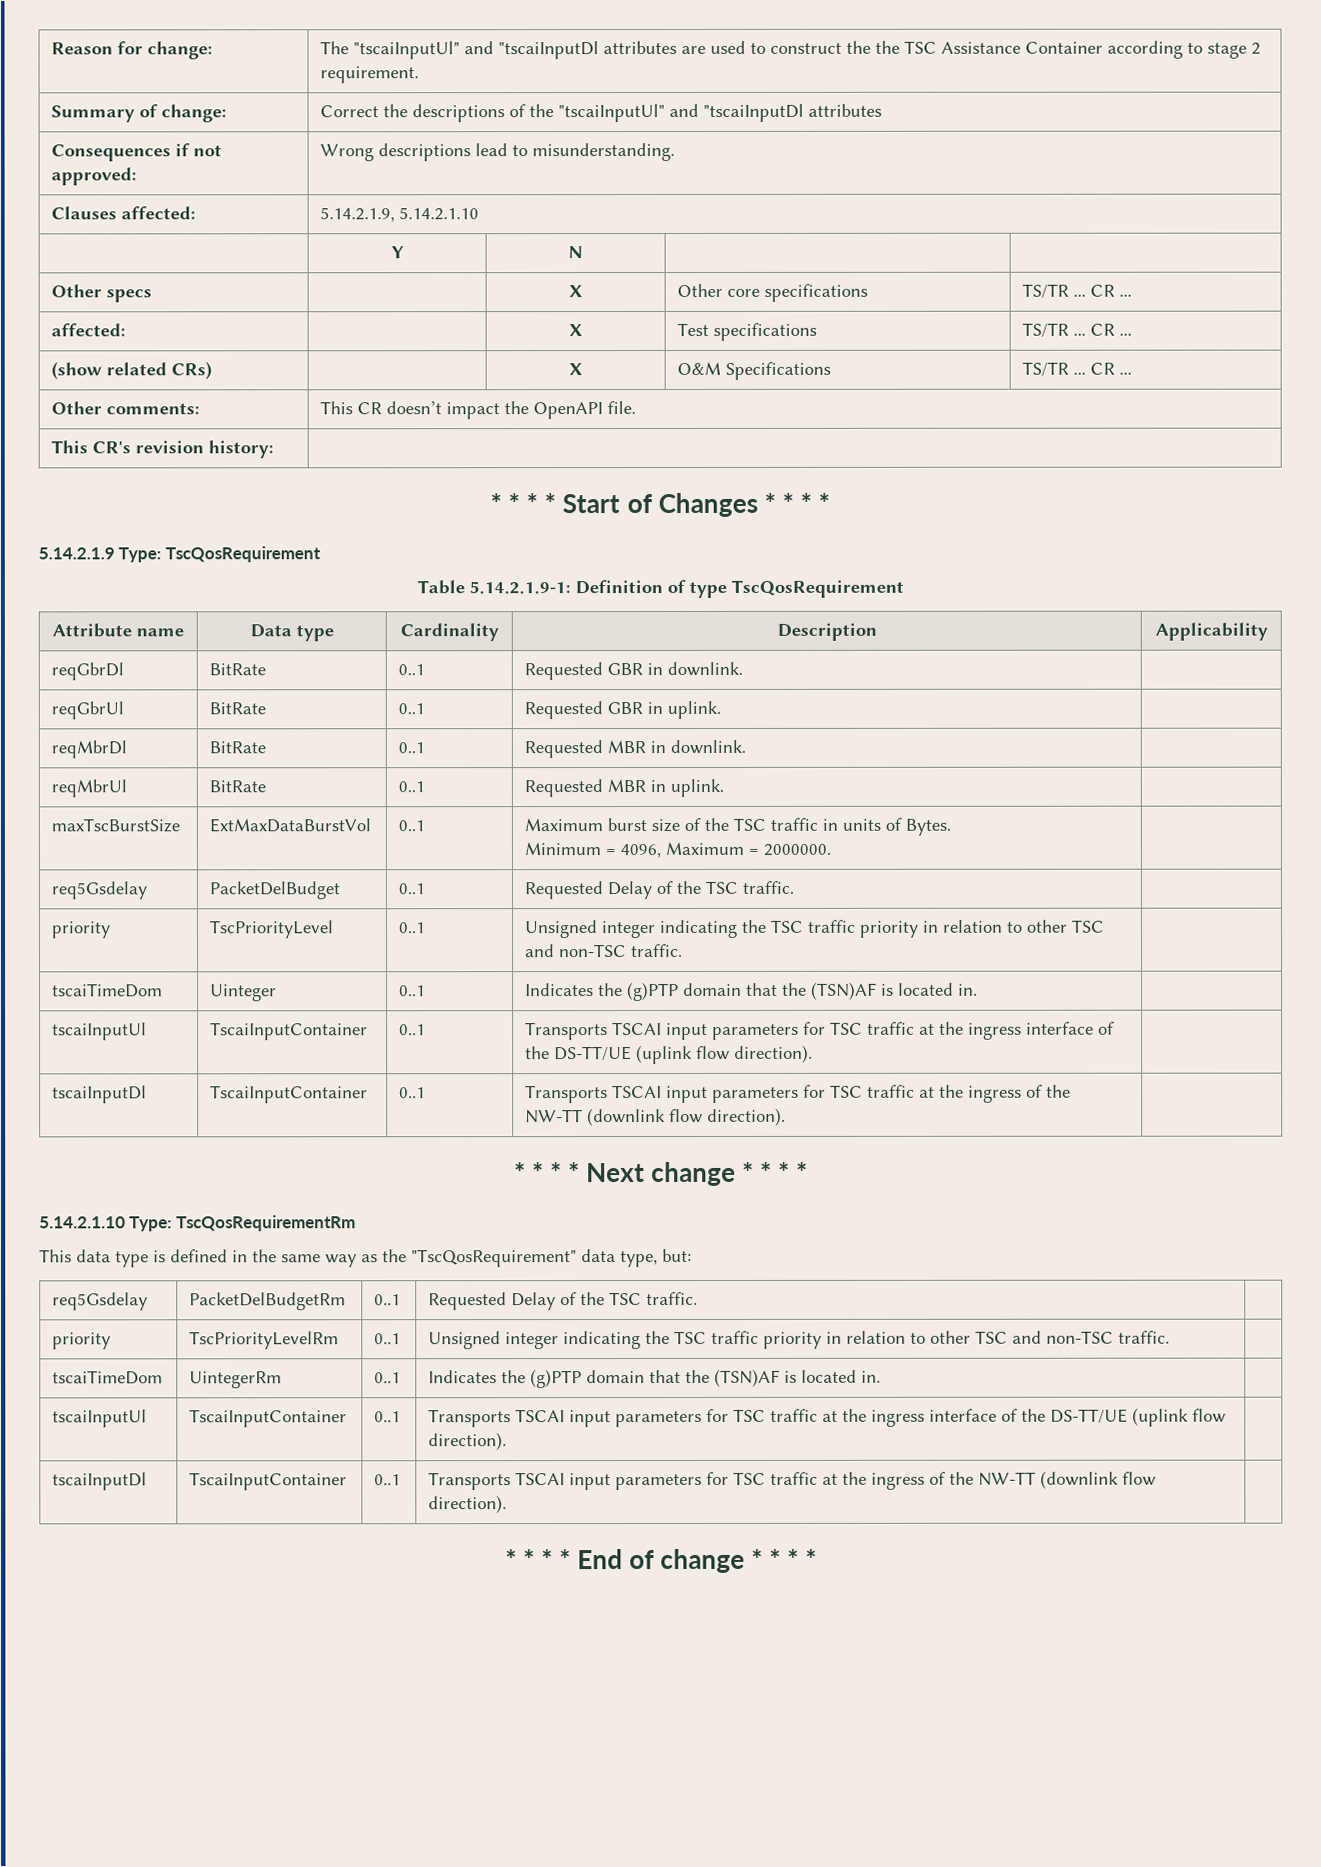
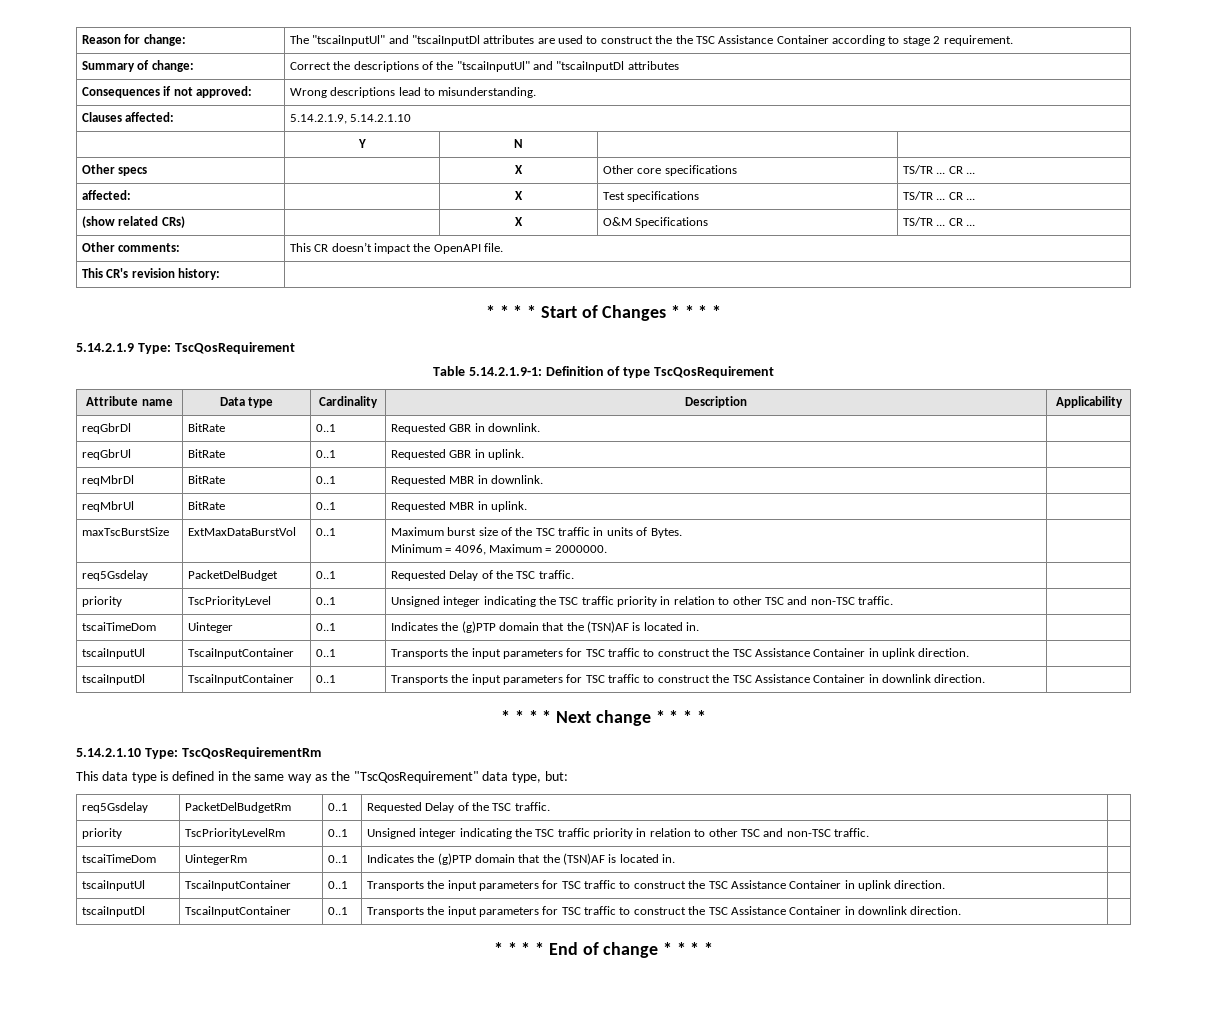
[612,1021,1116,1040] [525,1044,814,1065] [52,1085,148,1104] [210,1085,369,1104] [399,1087,427,1099] [525,1084,1072,1104] [525,1107,787,1127] TSCAI input parameters for TSC traffic at the ingress interface of the DS-TT/UE (uplink flow direction). | // tscaiInputDl | TscaiInputContainer | 0..1 | Transports TSCAI input parameters for TSC traffic at the ingress of the NW-TT (downlink flow direction). -> [451,648,970,659] [81,674,145,685] [187,674,294,685] [315,675,336,683] [390,674,986,685] the input parameters for TSC traffic to construct the TSC Assistance Container in uplink direction. | // tscaiInputDl | TscaiInputContainer | 0..1 | Transports the input parameters for TSC traffic to construct the TSC Assistance Container in downlink direction.
[515,1407,1227,1428] [428,1432,508,1451] [52,1472,148,1491] [189,1472,348,1491] [374,1474,402,1486] [428,1470,1157,1491] [428,1495,508,1514] TSCAI input parameters for TSC traffic at the ingress interface of the DS-TT/UE (uplink flow direction). | // tscaiInputDl | TscaiInputContainer | 0..1 | Transports TSCAI input parameters for TSC traffic at the ingress of the NW-TT (downlink flow direction). -> [427,880,946,891] [81,906,145,917] [184,906,291,917] [327,907,348,915] [366,906,962,917] the input parameters for TSC traffic to construct the TSC Assistance Container in uplink direction. | // tscaiInputDl | TscaiInputContainer | 0..1 | Transports the input parameters for TSC traffic to construct the TSC Assistance Container in downlink direction.

